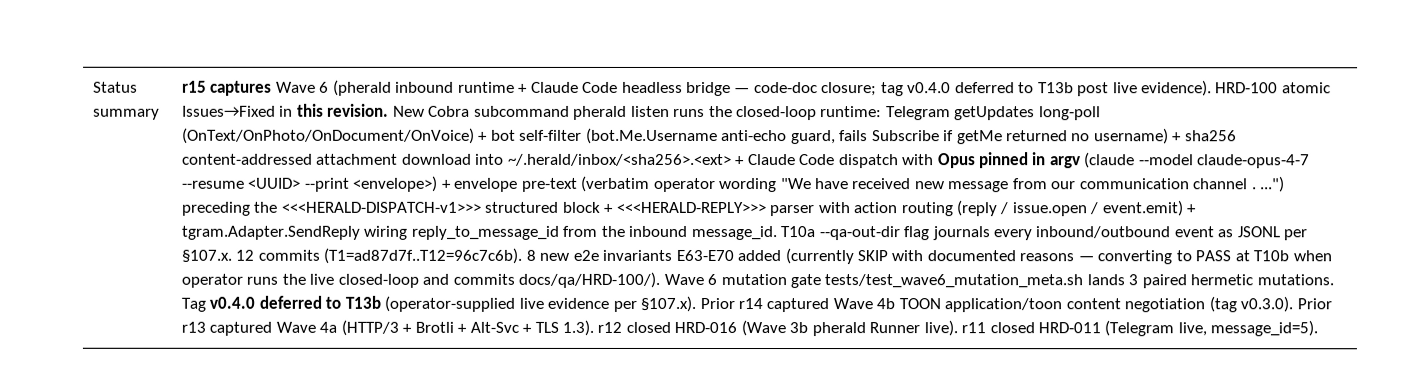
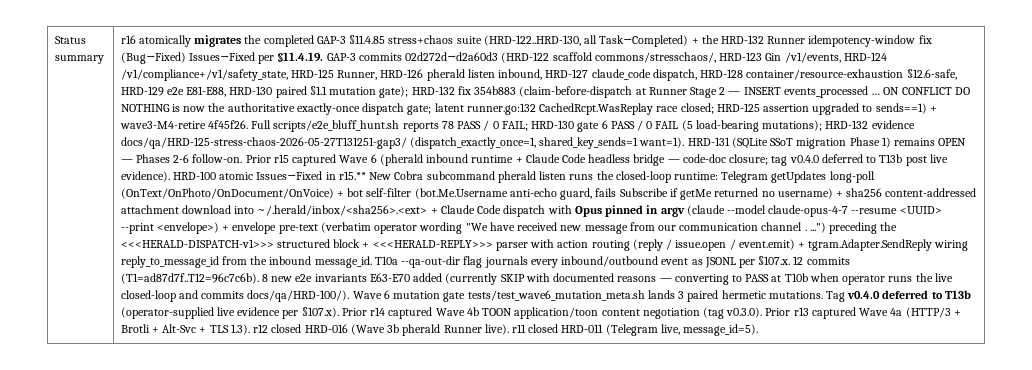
[182,80,273,96] r15 captures -> [120,35,932,47] [120,52,887,64] [120,69,957,81] [120,86,970,98] [120,103,937,115] [119,120,915,132] [120,137,967,149] [120,154,337,166] r16 atomically migrates the completed GAP-3 §11.4.85 stress+chaos suite (HRD-122..HRD-130, all Task→Completed) + the HRD-132 Runner idempotency-window fix (Bug→Fixed) Issues→Fixed per §11.4.19. GAP-3 commits 02d272d→d2a60d3 (HRD-122 scaffold commons/stresschaos/, HRD-123 Gin /v1/events, HRD-124 /v1/compliance+/v1/safety_state, HRD-125 Runner, HRD-126 pherald listen inbound, HRD-127 claude_code dispatch, HRD-128 container/resource-exhaustion §12.6-safe, HRD-129 e2e E81-E88, HRD-130 paired §1.1 mutation gate); HRD-132 fix 354b883 (claim-before-dispatch at Runner Stage 2 — INSERT events_processed … ON CONFLICT DO NOTHING is now the authoritative exactly-once dispatch gate; latent runner.go:132 CachedRcpt.WasReplay race closed; HRD-125 assertion upgraded to sends==1) + wave3-M4-retire 4f45f26. Full scripts/e2e_bluff_hunt.sh reports 78 PASS / 0 FAIL; HRD-130 gate 6 PASS / 0 FAIL (5 load-bearing mutations); HRD-132 evidence docs/qa/HRD-125-stress-chaos-2026-05-27T131251-gap3/ (dispatch_exactly_once=1, shared_key_sends=1 want=1). HRD-131 (SQLite SSoT migration Phase 1) remains OPEN — Phases 2-6 follow-on. Prior r15 captured
[296,103,390,117] this revision. -> [338,171,366,180] r15.**

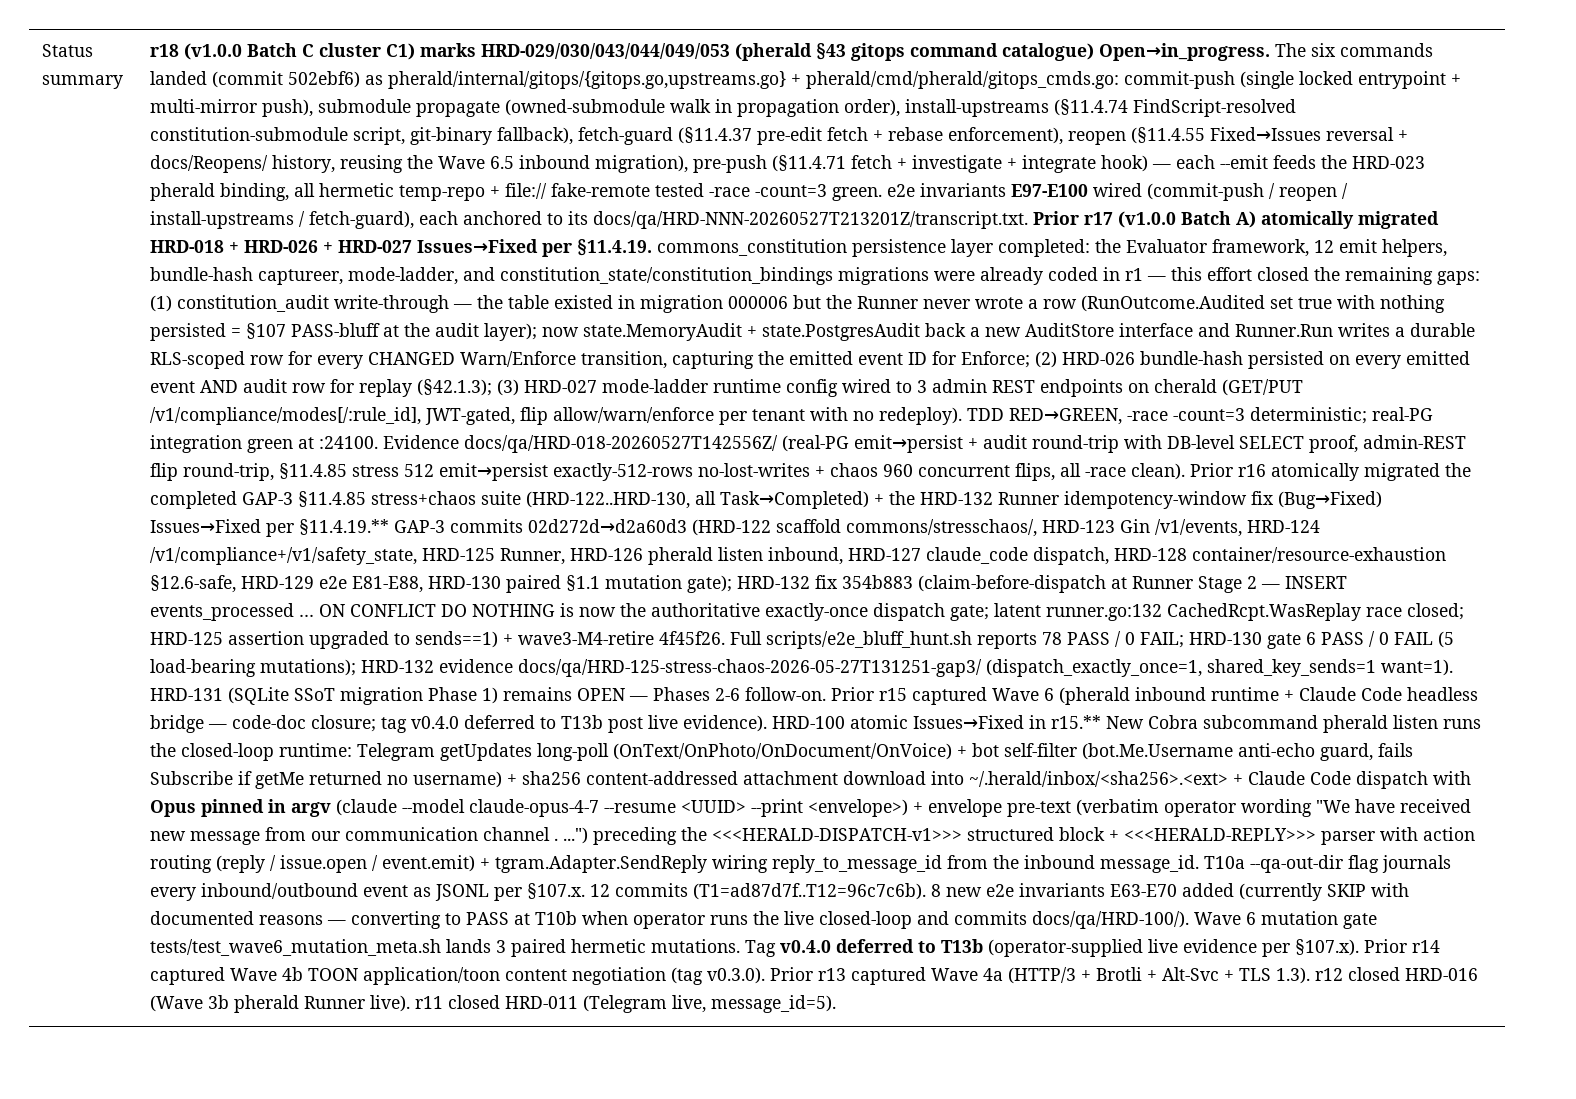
(104, 59) none -> [150,43,1434,61] [150,71,1462,89] [150,99,1297,117] [150,127,1409,145] [150,155,1426,173] [150,183,1349,201] [150,211,1440,229] [150,239,1448,257] [150,267,1481,285] [150,295,1446,313] [150,323,1476,341] [150,351,1471,369] [150,379,1304,397] [150,407,1434,425] [150,435,1467,453] [150,463,1234,481] r18 (v1.0.0 Batch C cluster C1) marks HRD-029/030/043/044/049/053 (pherald §43 gitops command catalogue) Open→in_progress. The six commands landed (commit 502ebf6) as pherald/internal/gitops/{gitops.go,upstreams.go} + pherald/cmd/pherald/gitops_cmds.go: commit-push (single locked entrypoint + multi-mirror push), submodule propagate (owned-submodule walk in propagation order), install-upstreams (§11.4.74 FindScript-resolved constitution-submodule script, git-binary fallback), fetch-guard (§11.4.37 pre-edit fetch + rebase enforcement), reopen (§11.4.55 Fixed→Issues reversal + docs/Reopens/ history, reusing the Wave 6.5 inbound migration), pre-push (§11.4.71 fetch + investigate + integrate hook) — each --emit feeds the HRD-023 pherald binding, all hermetic temp-repo + file:// fake-remote tested -race -count=3 green. e2e invariants E97-E100 wired (commit-push / reopen / install-upstreams / fetch-guard), each anchored to its docs/qa/HRD-NNN-20260527T213201Z/transcript.txt. Prior r17 (v1.0.0 Batch A) atomically migrated HRD-018 + HRD-026 + HRD-027 Issues→Fixed per §11.4.19. commons_constitution persistence layer completed: the Evaluator framework, 12 emit helpers, bundle-hash captureer, mode-ladder, and constitution_state/constitution_bindings migrations were already coded in r1 — this effort closed the remaining gaps: (1) constitution_audit write-through — the table existed in migration 000006 but the Runner never wrote a row (RunOutcome.Audited set true with nothing persisted = §107 PASS-bluff at the audit layer); now state.MemoryAudit + state.PostgresAudit back a new AuditStore interface and Runner.Run writes a durable RLS-scoped row for every CHANGED Warn/Enforce transition, capturing the emitted event ID for Enforce; (2) HRD-026 bundle-hash persisted on every emitted event AND audit row for replay (§42.1.3); (3) HRD-027 mode-ladder runtime config wired to 3 admin REST endpoints on cherald (GET/PUT /v1/compliance/modes[/:rule_id], JWT-gated, flip allow/warn/enforce per tenant with no redeploy). TDD RED→GREEN, -race -count=3 deterministic; real-PG integration green at :24100. Evidence docs/qa/HRD-018-20260527T142556Z/ (real-PG emit→persist + audit round-trip with DB-level SELECT proof, admin-REST flip round-trip, §11.4.85 stress 512 emit→persist exactly-512-rows no-lost-writes + chaos 960 concurrent flips, all -race clean). Prior
[194,35,242,47] migrates -> [1364,463,1441,481] migrated
[277,52,324,62] §11.4.19. -> [299,519,390,535] §11.4.19.**

